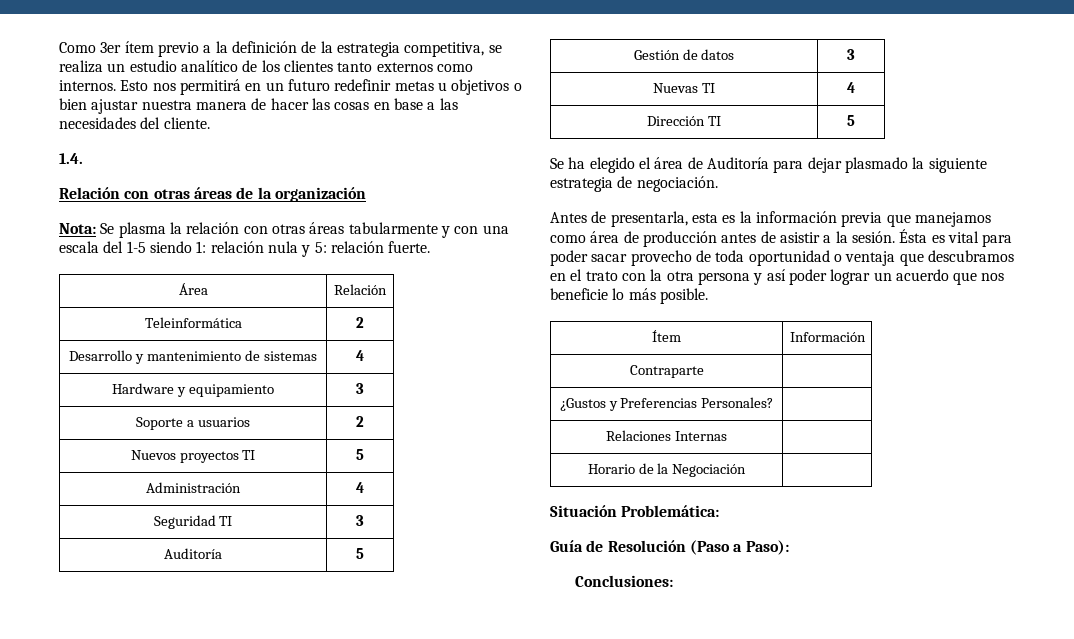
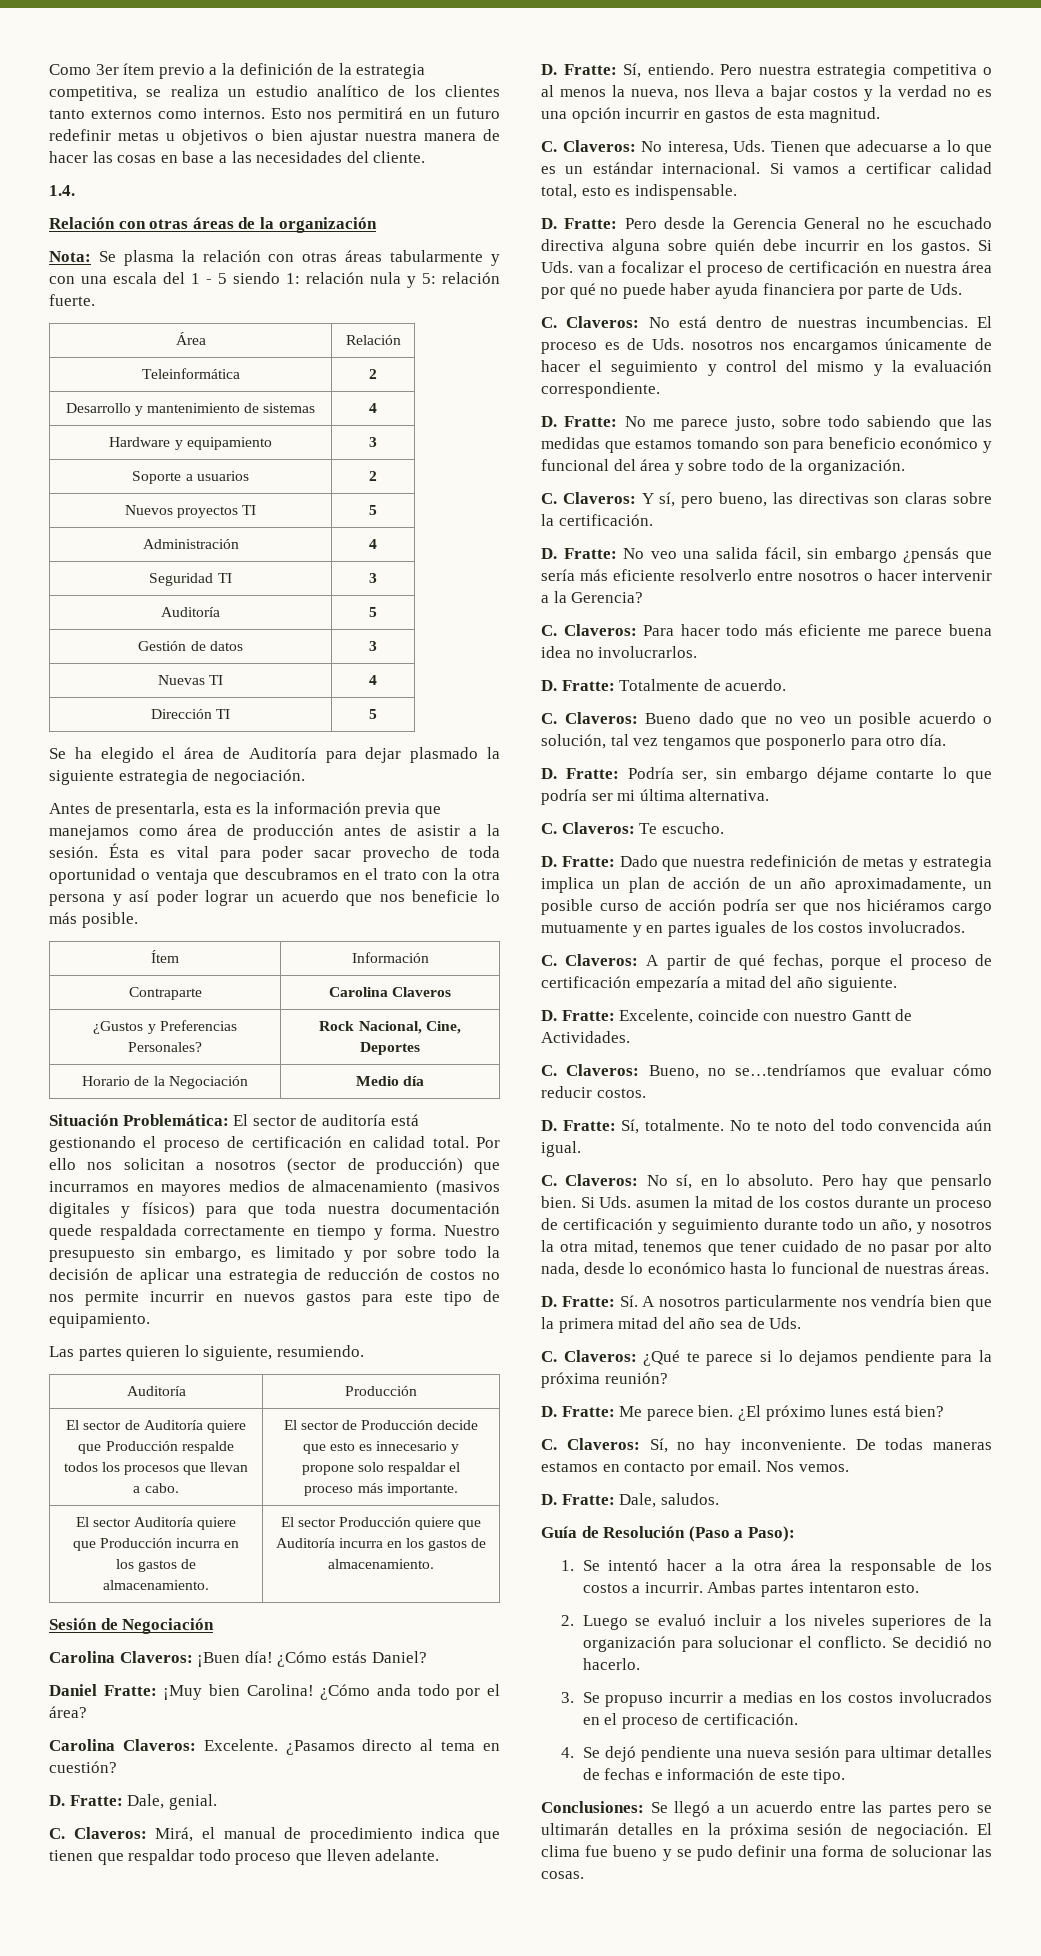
[126,241,146,253] 1-5 -> [191,273,227,284] 1 - 5
(704, 371) none -> [328,987,452,997] Carolina Claveros
[606,430,727,441] // Relaciones Internas | -> [319,1021,461,1034] [360,1042,420,1055] Rock Nacional, Cine, Deportes
(747, 470) none -> [355,1076,425,1086] Medio día
(720, 511) none -> [233,1114,419,1126] [49,1136,500,1152] [49,1158,500,1174] [49,1180,500,1196] [49,1202,500,1218] [49,1224,500,1240] [49,1246,501,1262] [49,1268,501,1284] [49,1290,501,1306] [49,1313,150,1328] [49,1345,364,1361] [126,1386,186,1396] [345,1386,417,1396] [66,1420,246,1433] [78,1441,234,1454] [63,1462,249,1475] [133,1483,179,1493] [283,1420,479,1430] [302,1441,460,1454] [301,1462,461,1475] [304,1483,458,1496] [75,1517,237,1530] [72,1538,240,1551] [115,1559,197,1572] [103,1580,209,1590] [280,1517,482,1530] [275,1538,487,1551] [328,1559,434,1569] [49,1618,215,1634] [49,1651,427,1667] [49,1684,501,1700] [49,1706,87,1718] [49,1739,500,1755] [49,1761,117,1773] [49,1794,217,1810] [49,1827,500,1843] [49,1849,440,1865] [541,63,992,79] [541,85,992,101] [541,107,881,123] [541,140,992,156] [541,162,992,174] [541,184,737,200] [541,217,992,229] [541,239,992,255] [541,261,992,277] [541,283,962,299] [541,316,992,328] [541,338,992,354] [541,360,992,376] [541,382,660,398] [541,415,992,431] [541,437,992,453] [541,459,905,475] [541,492,992,508] [541,514,653,526] [541,547,992,563] [541,569,992,581] [541,591,644,603] [541,624,992,640] [541,646,698,658] [541,679,787,691] [541,712,992,728] [541,734,946,750] [541,767,992,783] [541,789,770,805] [541,822,724,834] [541,855,992,871] [541,877,992,893] [541,899,992,915] [541,921,965,937] [541,954,992,970] [541,976,897,992] [541,1009,913,1024] [541,1031,630,1043] [541,1064,992,1080] [541,1086,646,1098] [541,1119,992,1134] [541,1141,581,1157] [541,1174,992,1190] [541,1196,992,1212] [541,1218,993,1234] [541,1240,992,1256] [541,1262,990,1277] [541,1295,992,1311] [541,1317,802,1333] [541,1350,992,1366] [541,1372,668,1388] [541,1405,945,1421] [541,1438,992,1454] [541,1460,849,1476] [541,1493,719,1508] El sector de auditoría está gestionando el proceso de certificación en calidad total. Por ello nos solicitan a nosotros (sector de producción) que incurramos en mayores medios de almacenamiento (masivos digitales y físicos) para que toda nuestra documentación quede respaldada correctamente en tiempo y forma. Nuestro presupuesto sin embargo, es limitado y por sobre todo la decisión de aplicar una estrategia de reducción de costos no nos permite incurrir en nuevos gastos para este tipo de equipamiento. // Las partes quieren lo siguiente, resumiendo. // Auditoría | Producción // El sector de Auditoría quiere que Producción respalde todos los procesos que llevan a cabo. | El sector de Producción decide que esto es innecesario y propone solo respaldar el proceso más importante. // El sector Auditoría quiere que Producción incurra en los gastos de almacenamiento. | El sector Producción quiere que Auditoría incurra en los gastos de almacenamiento. // Sesión de Negociación // Carolina Claveros: ¡Buen día! ¿Cómo estás Daniel? // Daniel Fratte: ¡Muy bien Carolina! ¿Cómo anda todo por el área? // Carolina Claveros: Excelente. ¿Pasamos directo al tema en cuestión? // D. Fratte: Dale, genial. // C. Claveros: Mirá, el manual de procedimiento indica que tienen que respaldar todo proceso que lleven adelante. // D. Fratte: Sí, entiendo. Pero nuestra estrategia competitiva o al menos la nueva, nos lleva a bajar costos y la verdad no es una opción incurrir en gastos de esta magnitud. // C. Claveros: No interesa, Uds. Tienen que adecuarse a lo que es un estándar internacional. Si vamos a certificar calidad total, esto es indispensable. // D. Fratte: Pero desde la Gerencia General no he escuchado directiva alguna sobre quién debe incurrir en los gastos. Si Uds. van a focalizar el proceso de certificación en nuestra área por qué no puede haber ayuda financiera por parte de Uds. // C. Claveros: No está dentro de nuestras incumbencias. El proceso es de Uds. nosotros nos encargamos únicamente de hacer el seguimiento y control del mismo y la evaluación correspondiente. // D. Fratte: No me parece justo, sobre todo sabiendo que las medidas que estamos tomando son para beneficio económico y funcional del área y sobre todo de la organización. // C. Claveros: Y sí, pero bueno, las directivas son claras sobre la certificación. // D. Fratte: No veo una salida fácil, sin embargo ¿pensás que sería más eficiente resolverlo entre nosotros o hacer intervenir a la Gerencia? // C. Claveros: Para hacer todo más eficiente me parece buena idea no involucrarlos. // D. Fratte: Totalmente de acuerdo. // C. Claveros: Bueno dado que no veo un posible acuerdo o solución, tal vez tengamos que posponerlo para otro día. // D. Fratte: Podría ser, sin embargo déjame contarte lo que podría ser mi última alternativa. // C. Claveros: Te escucho. // D. Fratte: Dado que nuestra redefinición de metas y estrategia implica un plan de acción de un año aproximadamente, un posible curso de acción podría ser que nos hiciéramos cargo mutuamente y en partes iguales de los costos involucrados. // C. Claveros: A partir de qué fechas, porque el proceso de certificación empezaría a mitad del año siguiente. // D. Fratte: Excelente, coincide con nuestro Gantt de Actividades. // C. Claveros: Bueno, no se…tendríamos que evaluar cómo reducir costos. // D. Fratte: Sí, totalmente. No te noto del todo convencida aún igual. // C. Claveros: No sí, en lo absoluto. Pero hay que pensarlo bien. Si Uds. asumen la mitad de los costos durante un proceso de certificación y seguimiento durante todo un año, y nosotros la otra mitad, tenemos que tener cuidado de no pasar por alto nada, desde lo económico hasta lo funcional de nuestras áreas. // D. Fratte: Sí. A nosotros particularmente nos vendría bien que la primera mitad del año sea de Uds. // C. Claveros: ¿Qué te parece si lo dejamos pendiente para la próxima reunión? // D. Fratte: Me parece bien. ¿El próximo lunes está bien? // C. Claveros: Sí, no hay inconveniente. De todas maneras estamos en contacto por email. Nos vemos. // D. Fratte: Dale, saludos.
[574,575,673,587] Conclusiones: -> [561,1559,992,1575] [582,1581,920,1597] [561,1614,992,1630] [582,1636,992,1652] [582,1658,640,1670] [561,1691,992,1707] [582,1713,798,1729] [561,1746,992,1762] [582,1768,846,1784] [541,1801,993,1817] [541,1823,992,1839] [541,1845,992,1861] [541,1871,584,1879] 1. Se intentó hacer a la otra área la responsable de los costos a incurrir. Ambas partes intentaron esto. // 2. Luego se evaluó incluir a los niveles superiores de la organización para solucionar el conflicto. Se decidió no hacerlo. // 3. Se propuso incurrir a medias en los costos involucrados en el proceso de certificación. // 4. Se dejó pendiente una nueva sesión para ultimar detalles de fechas e información de este tipo. // Conclusiones: Se llegó a un acuerdo entre las partes pero se ultimarán detalles en la próxima sesión de negociación. El clima fue bueno y se pudo definir una forma de solucionar las cosas.

